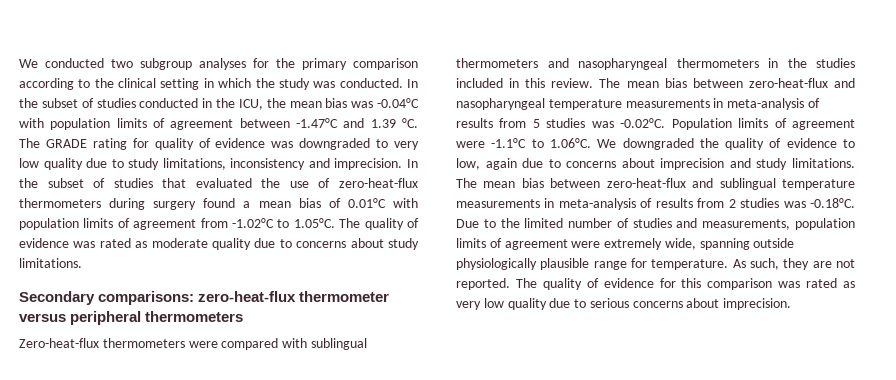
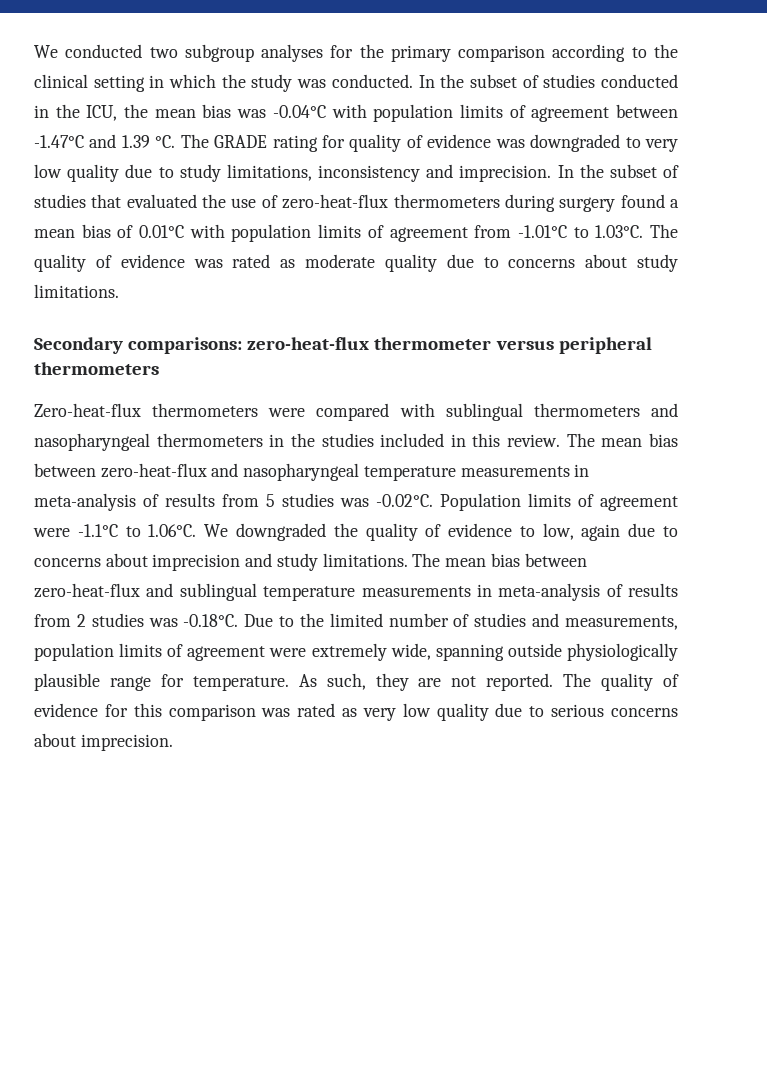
[232,218,335,228] -1.02°C to 1.05°C. -> [517,225,644,238] -1.01°C to 1.03°C.

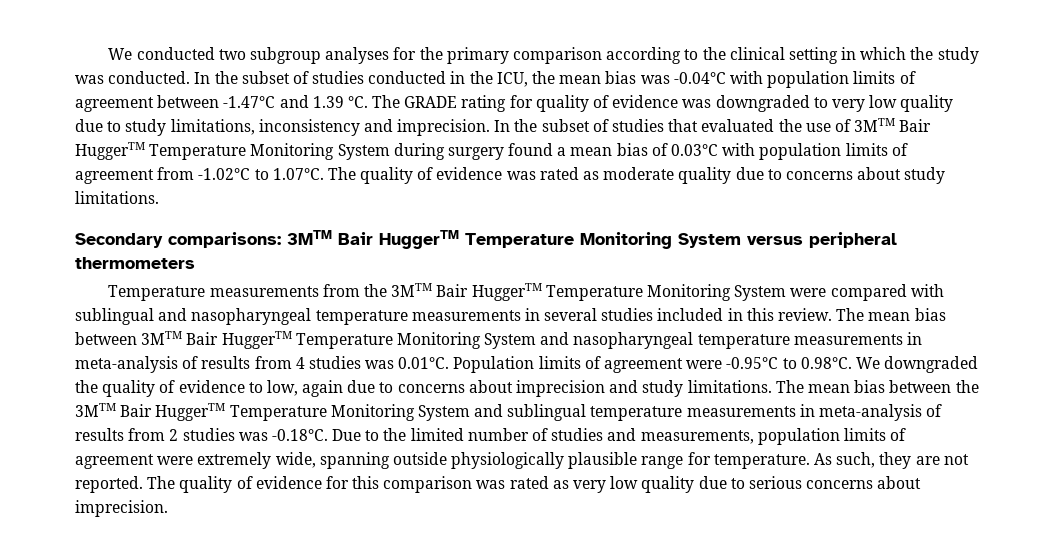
[282,194,500,209] zero-heat-flux thermometers -> [854,118,932,132] [75,142,390,160] 3MTM Bair HuggerTM Temperature Monitoring System
[139,225,185,238] 0.01°C -> [671,144,719,156] 0.03°C
[517,225,644,238] -1.01°C to 1.03°C. -> [198,168,324,180] -1.02°C to 1.07°C.
[247,337,652,354] [34,362,159,375] [34,403,259,417] zero-heat-flux thermometer versus peripheral thermometers // Zero-heat-flux thermometers -> [287,230,897,249] [75,257,195,269] [108,283,787,301] 3MTM Bair HuggerTM Temperature Monitoring System versus peripheral thermometers // Temperature measurements from the 3MTM Bair HuggerTM Temperature Monitoring System
[533,403,679,417] [34,433,315,451] thermometers and nasopharyngeal thermometers in the -> [158,308,598,325] and nasopharyngeal temperature measurements in several
[100,463,207,478] zero-heat-flux -> [141,331,537,349] 3MTM Bair HuggerTM Temperature Monitoring System
[266,493,433,507] 5 studies was -0.02°C. -> [295,356,450,369] 4 studies was 0.01°C.
[77,524,197,537] -1.1°C to 1.06°C. -> [726,357,852,369] -0.95°C to 0.98°C.
[34,583,140,598] zero-heat-flux -> [955,380,979,393] [75,403,470,421] the 3MTM Bair HuggerTM Temperature Monitoring System

